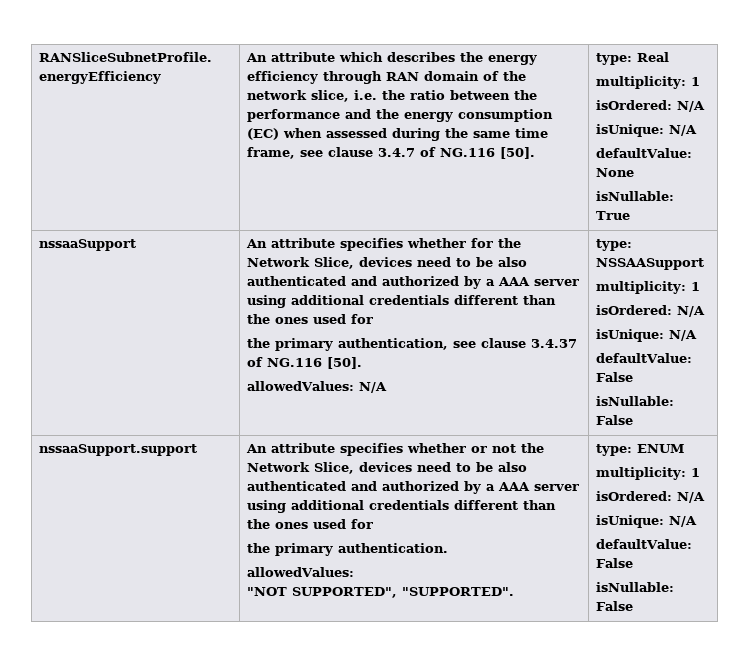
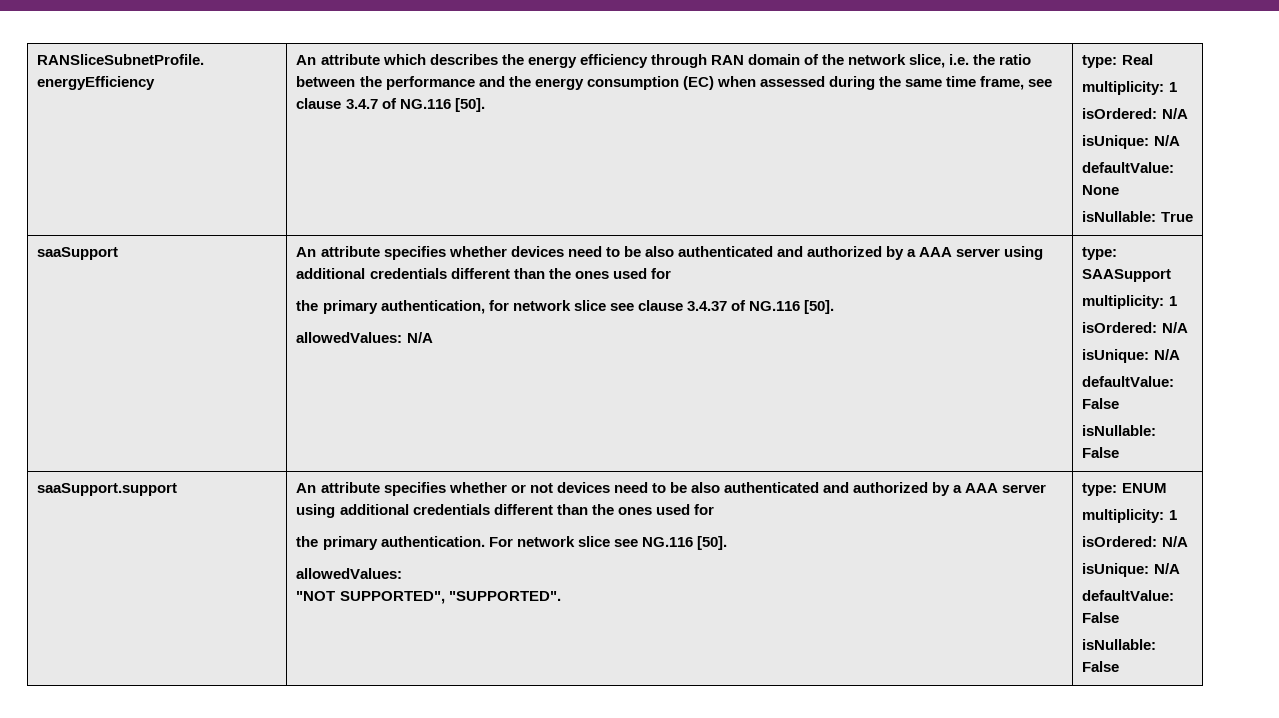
[38,239,136,251] [245,238,521,251] [246,257,354,269] nssaaSupport | An attribute specifies whether for the Network Slice, -> [37,247,119,260] [296,246,507,260] saaSupport | An attribute specifies whether
(448, 344) none -> [488,300,606,311] for network slice
[595,258,704,270] NSSAASupport -> [1082,269,1172,282] SAASupport
[38,444,197,456] nssaaSupport.support -> [37,483,178,496] saaSupport.support
[520,443,544,453] [246,462,354,474] the Network Slice, -> (553, 488) none
(448, 548) none -> [488,536,727,550] For network slice see NG.116 [50].

